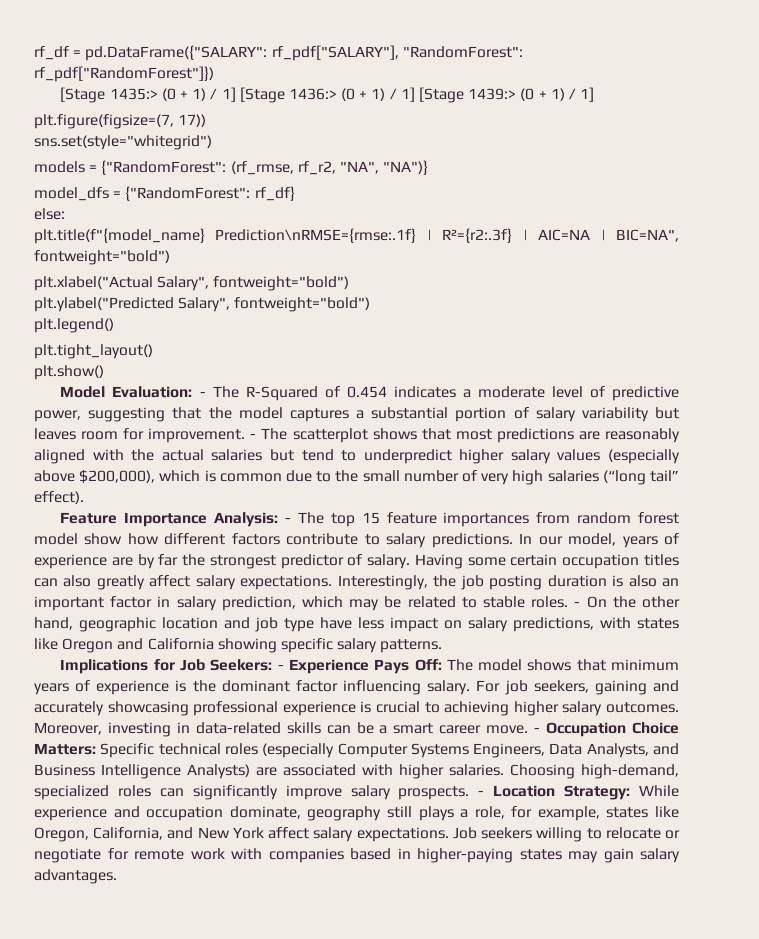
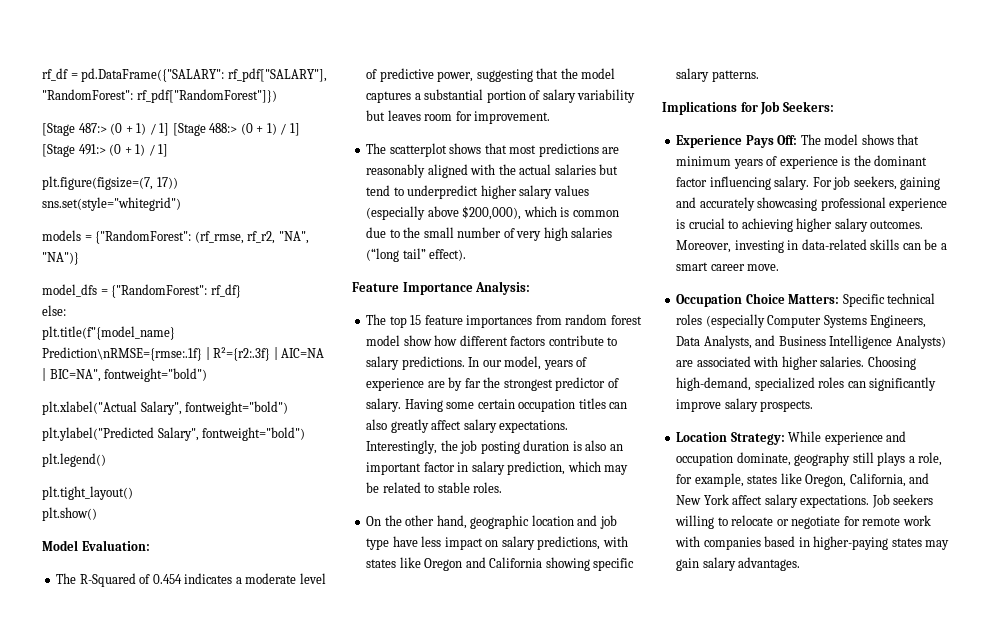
[109,87,517,103] 1435:> (0 + 1) / 1] [Stage 1436:> (0 + 1) / 1] [Stage 1439:> -> [78,123,300,136] [42,144,106,157] 487:> (0 + 1) / 1] [Stage 488:> (0 + 1) / 1] [Stage 491:>
[199,392,206,397] - -> (150, 545) //
[250,434,257,439] - -> (551, 117) //
[285,518,292,523] - -> (531, 288) //
[574,602,581,607] - -> (503, 487) //
[277,665,284,670] - -> (834, 106) //
[534,728,541,733] - -> (780, 267) //
[478,791,485,796] - -> (814, 406) //

